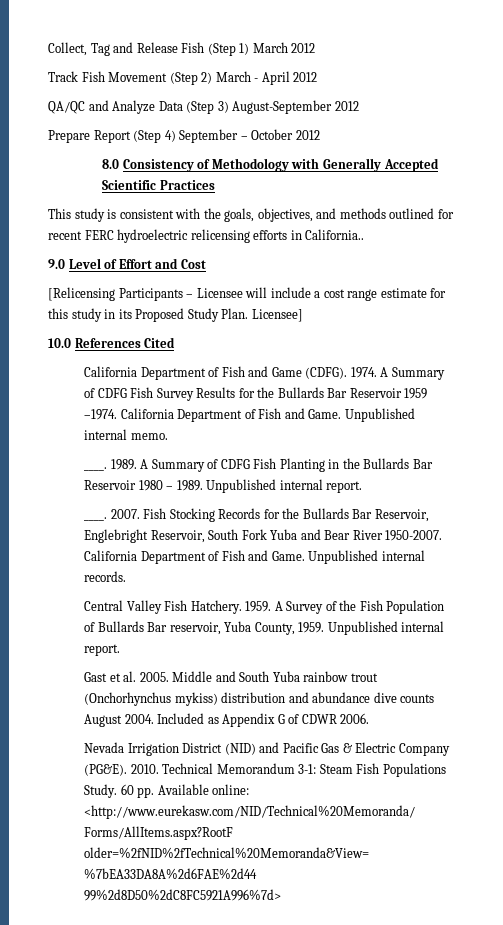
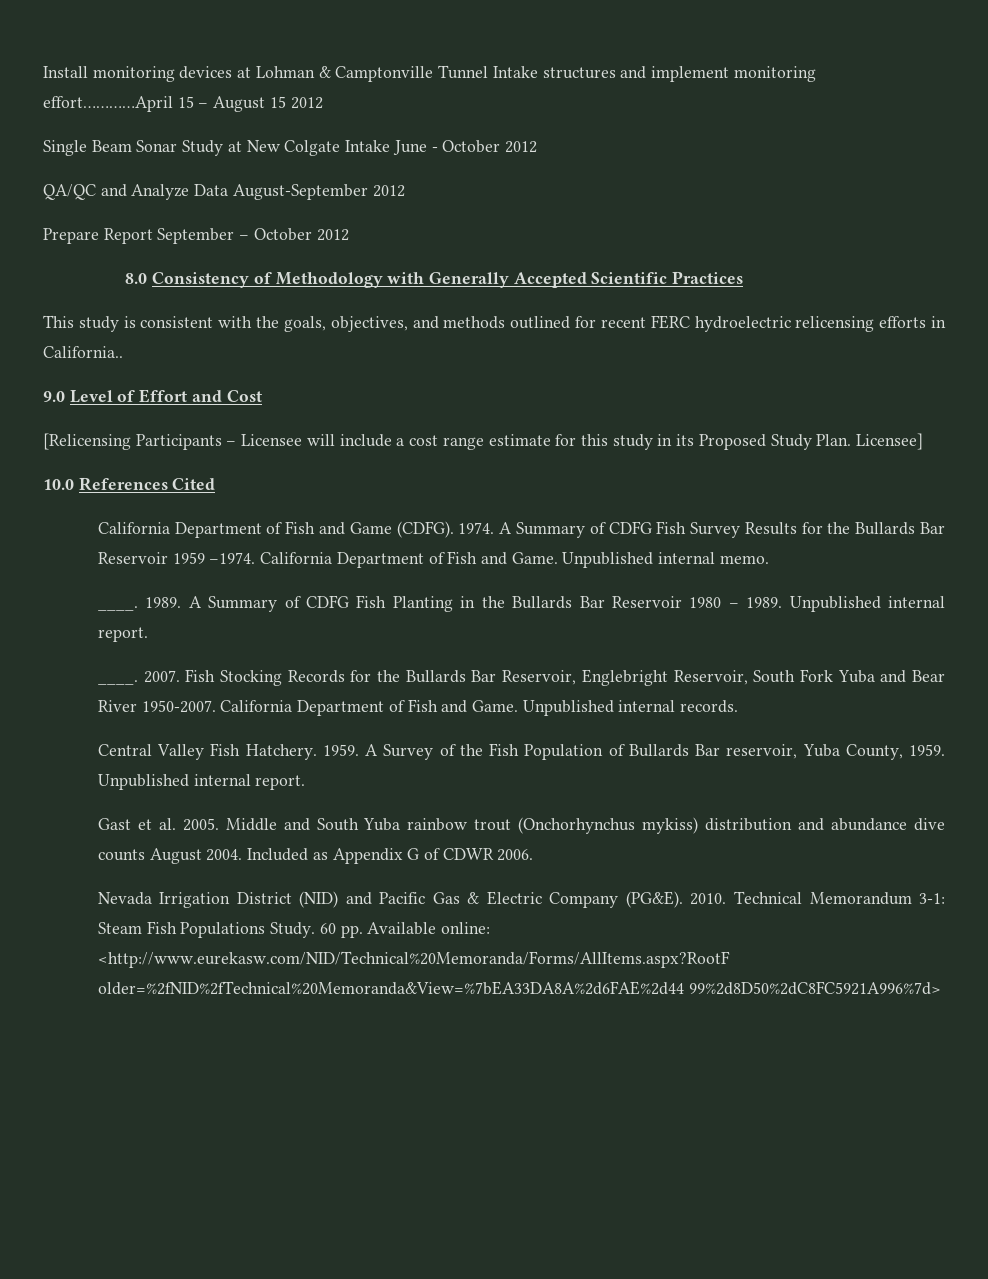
[48,42,316,56] [48,71,290,85] Collect, Tag and Release Fish (Step 1) March 2012 // Track Fish Movement (Step 2) March - April -> [43,65,816,82] [43,96,323,112] [43,140,501,156] Install monitoring devices at Lohman & Camptonville Tunnel Intake structures and implement monitoring effort…………April 15 – August 15 2012 // Single Beam Sonar Study at New Colgate Intake June - October
[186,101,229,114] (Step 3) -> (229, 190) none
[133,130,176,143] (Step 4) -> (153, 236) none

